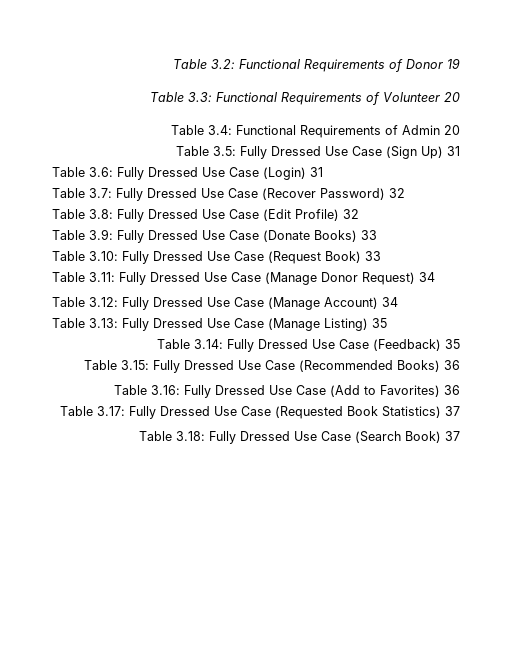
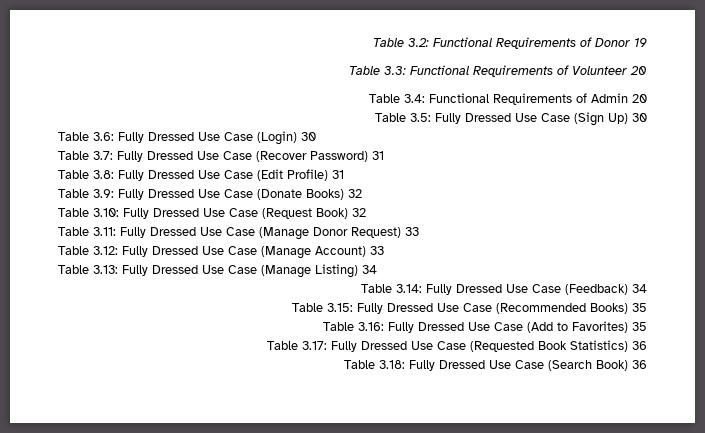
[447,146,460,156] 31 -> [632,113,647,122] 30
[310,167,323,177] 31 -> [301,132,316,141] 30
[389,188,405,198] 32 -> [372,151,384,160] 31
[343,209,359,219] 32 -> [332,170,344,179] 31
[361,230,377,240] 33 -> [348,189,362,198] 32
[365,251,381,261] 33 -> [352,208,366,217] 32
[419,272,435,282] 34 -> [405,227,419,236] 33
[382,297,398,307] 34 -> [370,246,384,255] 33
[372,318,387,328] 35 -> [362,265,377,274] 34
[445,339,460,349] 35 -> [632,284,647,293] 34
[444,360,460,370] 36 -> [632,303,647,312] 35
[444,385,460,395] 36 -> [632,322,647,331] 35
[445,406,460,416] 37 -> [632,341,647,350] 36
[445,431,460,441] 37 -> [632,360,647,369] 36

